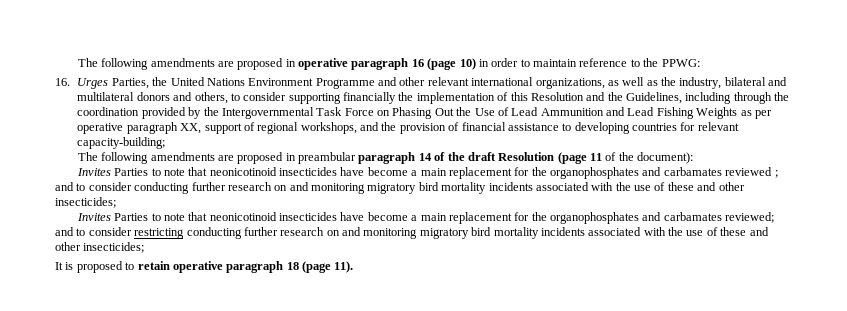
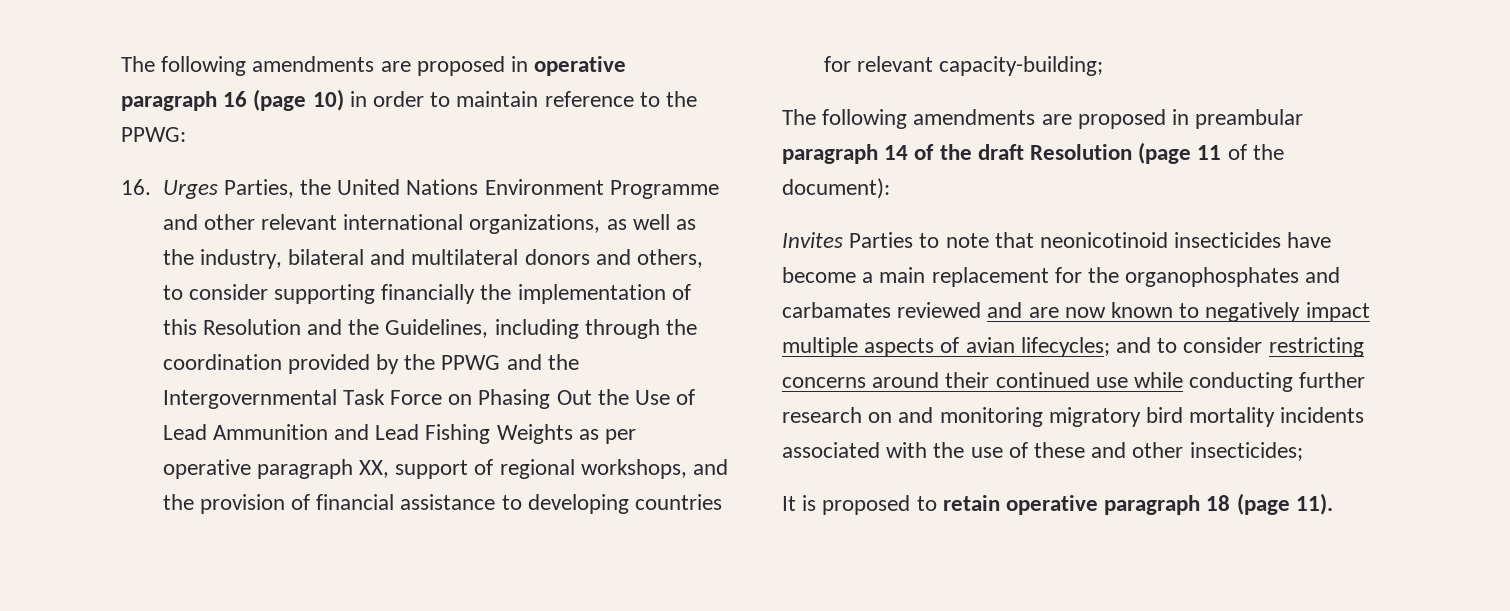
(219, 111) none -> [441,354,579,370] PPWG and the
[774,170,778,178] [55,182,745,194] [55,197,116,208] [76,212,775,224] [55,227,185,239] ; and to consider conducting further research on and monitoring migratory bird mortality incidents associated with the use of these and other insecticides; // Invites Parties to note that neonicotinoid insecticides have become a main replacement for the organophosphates and carbamates reviewed; and to consider restricting -> [987,302,1370,322] [782,337,1364,357] [782,372,1184,388] and are now known to negatively impact multiple aspects of avian lifecycles; and to consider restricting concerns around their continued use while

